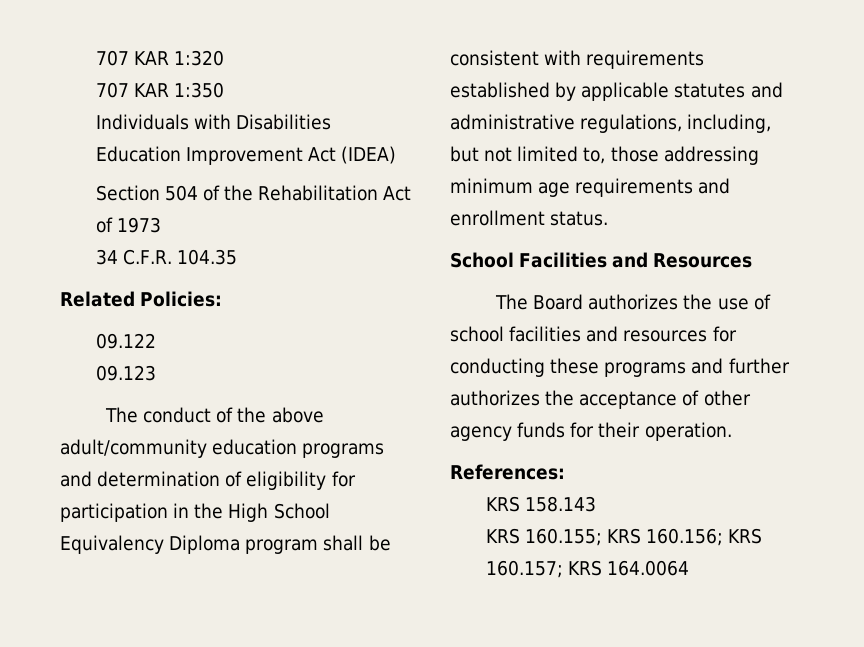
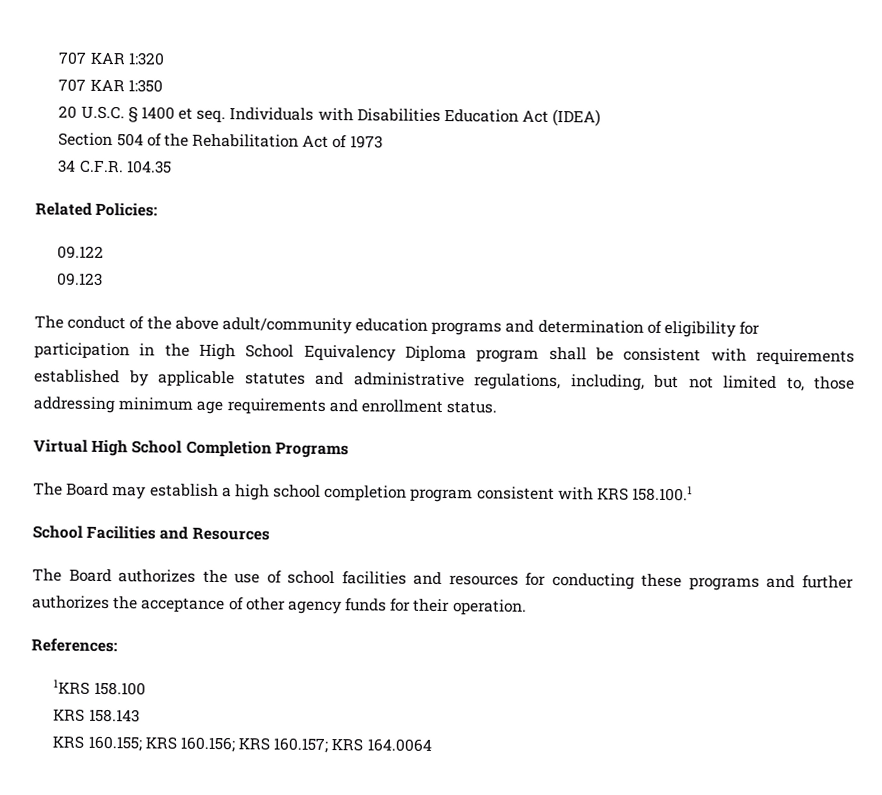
(224, 90) none -> [58,105,227,124] 20 U.S.C. § 1400 et seq.
[185,147,303,165] Improvement -> (519, 116) none
(609, 218) none -> [33,439,349,459] [33,482,694,503] // Virtual High School Completion Programs // The Board may establish a high school completion program consistent with KRS 158.100.1
(565, 472) none -> [53,679,146,696] // 1KRS 158.100

